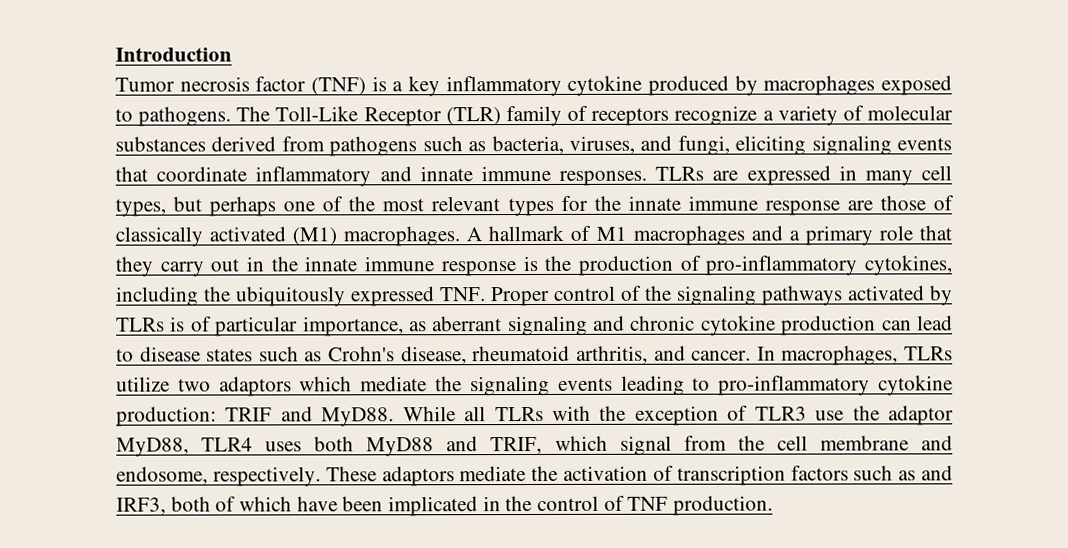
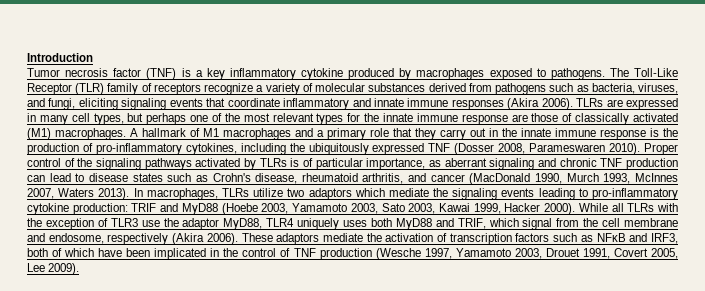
[559,170,647,186] responses. -> [451,98,573,110] responses (Akira 2006).
[440,287,486,302] TNF. -> [428,143,641,155] TNF (Dosser 2008, Parameswaren 2010).
[700,315,776,336] cytokine -> [600,158,623,167] TNF
[691,350,752,361] cancer. -> [430,173,678,185] [27,188,130,200] cancer (MacDonald 1990, Murch 1993, McInnes 2007, Waters 2013).
[321,407,395,427] MyD88. -> [181,203,576,215] MyD88 (Hoebe 2003, Yamamoto 2003, Sato 2003, Kawai 1999, Hacker 2000).
(254, 444) none -> [297,218,340,230] uniquely
[212,466,321,487] respectively. -> [107,233,238,245] respectively (Akira 2006).
(917, 475) none -> [596,233,626,242] NFκB
[673,495,774,516] production. -> [319,248,678,260] [27,263,80,275] production (Wesche 1997, Yamamoto 2003, Drouet 1991, Covert 2005, Lee 2009).

